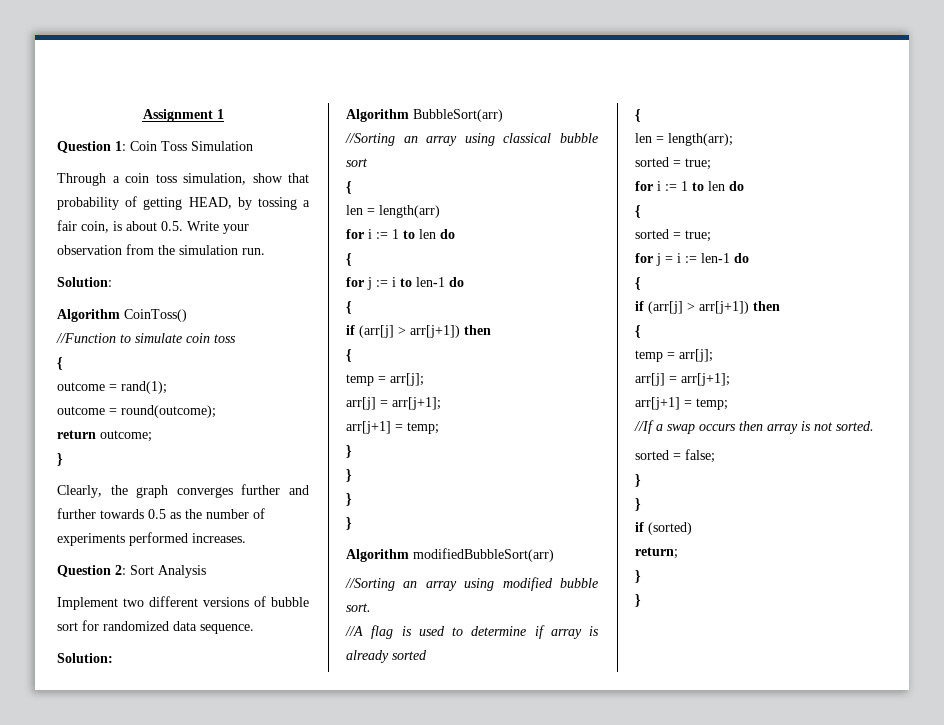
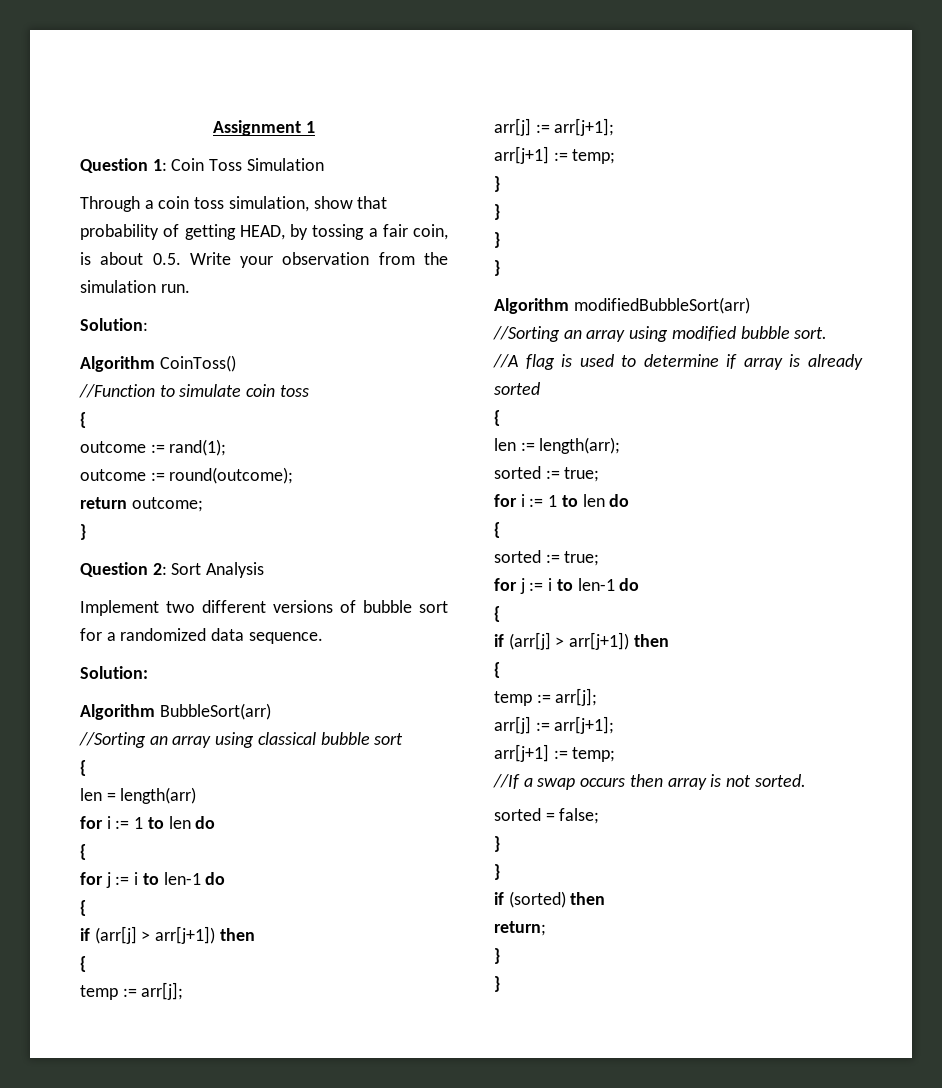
[109,384,117,391] = -> [150,444,165,453] :=
[109,408,117,415] = -> [150,472,165,481] :=
[57,484,309,498] [57,508,265,519] [57,532,246,546] // Clearly, the graph converges further and further towards 0.5 as the number of experiments performed increases. -> (86, 532) none
(99, 625) none -> [106,632,116,641] a
[378,373,424,386] [346,397,441,410] [346,421,403,434] = arr[j]; // arr[j] = arr[j+1]; // arr[j+1] = -> [122,982,184,1000] [494,118,615,136] [494,146,568,164] := arr[j]; // arr[j] := arr[j+1]; // arr[j+1] :=
[656,136,664,143] = -> [520,442,535,451] :=
[673,160,681,167] = -> [545,470,560,479] :=
[673,232,681,239] = -> [545,554,560,563] :=
[665,253,697,263] = i := -> [529,578,573,591] := i to
[667,349,713,362] [635,373,730,386] [635,397,692,410] = arr[j]; // arr[j] = arr[j+1]; // arr[j+1] = -> [536,688,598,706] [494,716,615,734] [494,744,568,762] := arr[j]; // arr[j] := arr[j+1]; // arr[j+1] :=
(692, 528) none -> [570,892,606,905] then

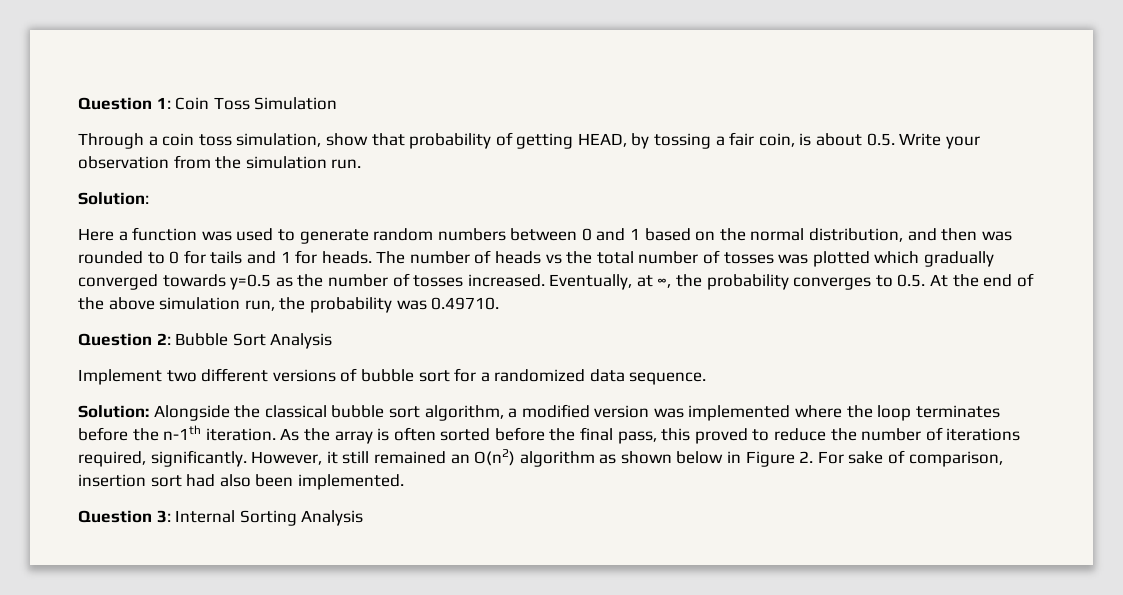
[213,120,315,136] Assignment 1 // -> (78, 103) none
[80,355,236,372] [79,384,309,398] [80,412,86,428] [80,439,227,456] [80,467,294,484] [80,497,203,512] [80,524,86,540] Algorithm CoinToss() // //Function to simulate coin toss // { // outcome := rand(1); // outcome := round(outcome); // return outcome; // } -> [78,227,1012,244] [78,250,994,267] [78,273,1034,290] [78,297,500,313] Here a function was used to generate random numbers between 0 and 1 based on the normal distribution, and then was rounded to 0 for tails and 1 for heads. The number of heads vs the total number of tosses was plotted which gradually converged towards y=0.5 as the number of tosses increased. Eventually, at ∞, the probability converges to 0.5. At the end of the above simulation run, the probability was 0.49710.
(167, 569) none -> [175,333,229,346] Bubble
[80,703,271,720] [79,732,404,748] [80,760,86,776] [80,787,197,804] [80,816,216,829] [80,844,86,860] [80,872,226,888] [80,900,86,916] [80,926,255,944] [80,956,86,972] [80,982,184,1000] [494,118,615,136] [494,146,616,164] [494,176,500,192] [494,204,500,220] [494,232,500,248] [494,260,500,276] [494,297,750,314] [493,326,828,342] [493,354,863,370] [494,382,540,395] [494,410,500,426] [494,437,621,454] [494,466,600,482] [494,494,630,507] [494,522,500,538] [494,550,600,566] [494,578,640,594] [494,606,500,622] [494,632,669,650] [494,662,500,678] [494,688,598,706] [494,716,615,734] [494,744,616,762] [493,774,806,790] [494,808,600,824] [494,836,500,852] [494,864,500,880] [494,891,606,908] [494,921,546,936] [494,948,500,964] [494,976,500,992] // Algorithm BubbleSort(arr) // //Sorting an array using classical bubble sort // { // len = length(arr) // for i := 1 to len do // { // for j := i to len-1 do // { // if (arr[j] > arr[j+1]) then // { // temp := arr[j]; // arr[j] := arr[j+1]; // arr[j+1] := temp; // } // } // } // } // Algorithm modifiedBubbleSort(arr) // //Sorting an array using modified bubble sort. // //A flag is used to determine if array is already sorted // { // len := length(arr); // sorted := true; // for i := 1 to len do // { // sorted := true; // for j := i to len-1 do // { // if (arr[j] > arr[j+1]) then // { // temp := arr[j]; // arr[j] := arr[j+1]; // arr[j+1] := temp; // //If a swap occurs then array is not sorted. // sorted = false; // } // } // if (sorted) then // return; // } // } -> [153,404,1000,421] [78,425,1021,444] [78,449,1003,467] [78,474,404,490] [78,510,364,526] Alongside the classical bubble sort algorithm, a modified version was implemented where the loop terminates before the n-1th iteration. As the array is often sorted before the final pass, this proved to reduce the number of iterations required, significantly. However, it still remained an O(n2) algorithm as shown below in Figure 2. For sake of comparison, insertion sort had also been implemented. // Question 3: Internal Sorting Analysis

